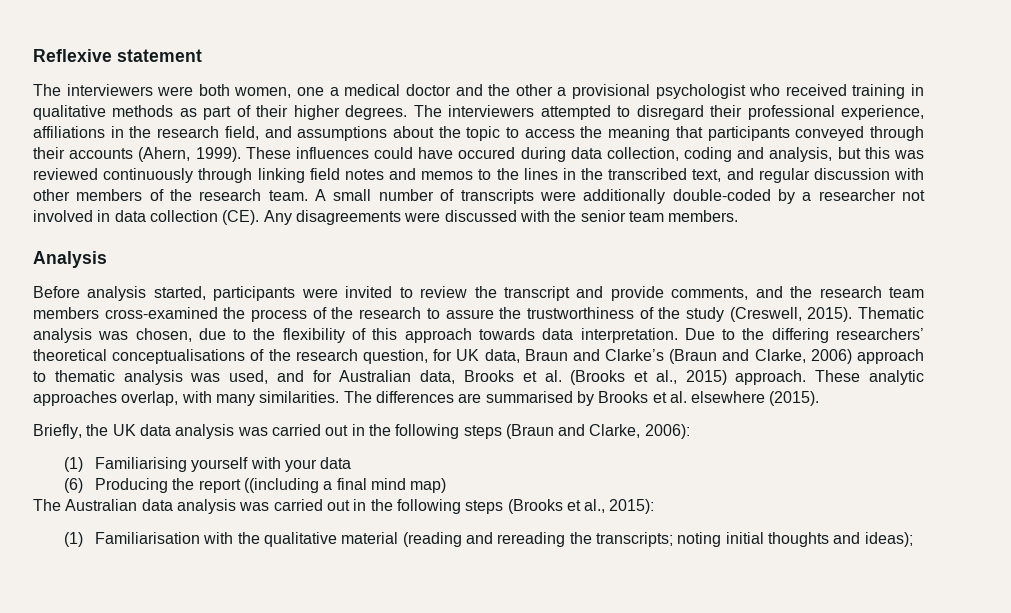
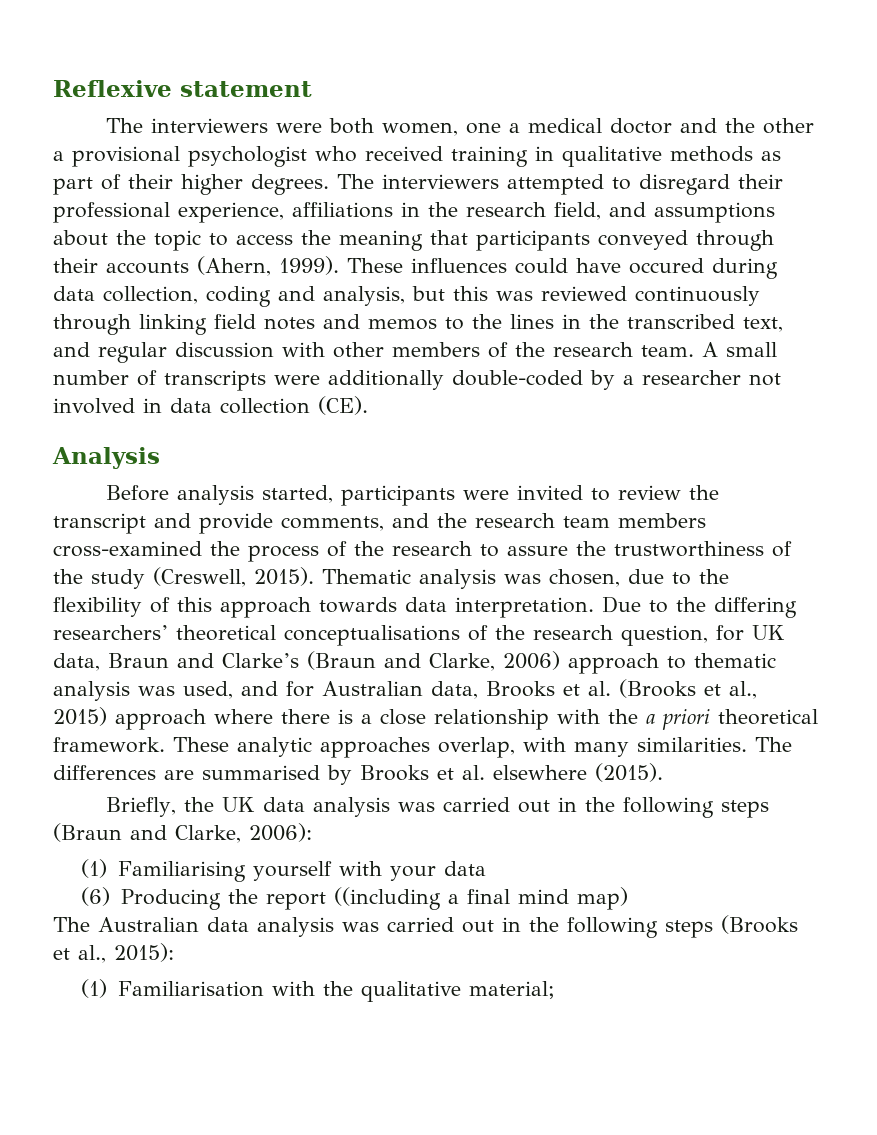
[263,210,739,225] Any disagreements were discussed with the senior team members. -> (368, 405) none
[735,370,807,385] approach. -> [115,709,818,730] [53,737,165,753] approach where there is a close relationship with the a priori theoretical framework.
[341,532,913,547] material (reading and rereading the transcripts; noting initial thoughts and ideas); -> [469,981,556,999] material;

